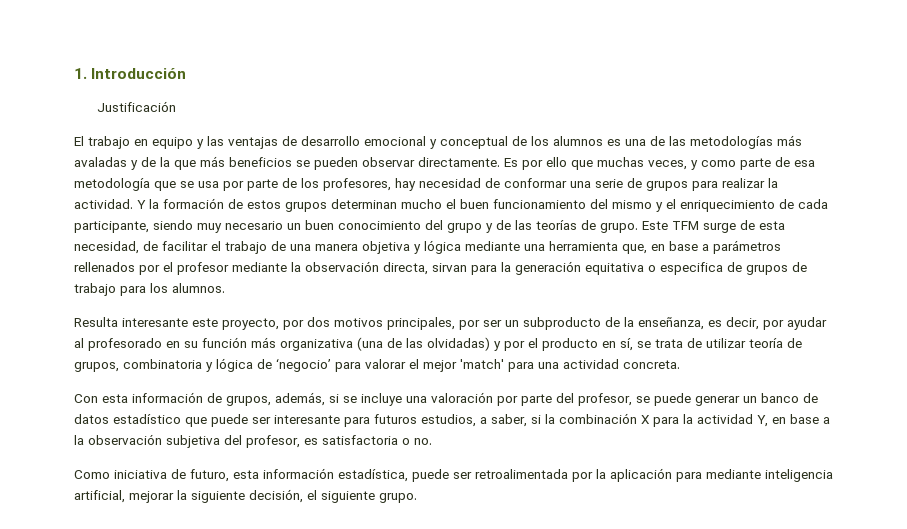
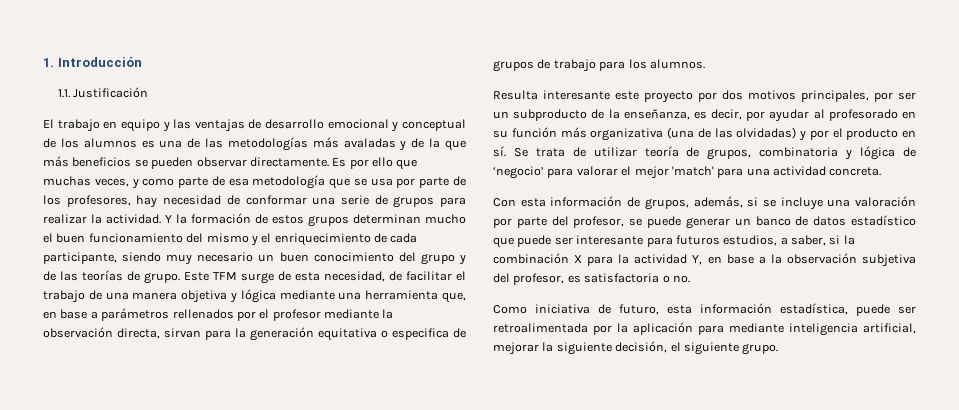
(187, 73) none -> [58,89,71,98] 1.1.
[222,318,279,330] proyecto, -> [644,91,693,103] proyecto
[620,338,651,351] sí, se -> [493,146,528,157] sí. Se

